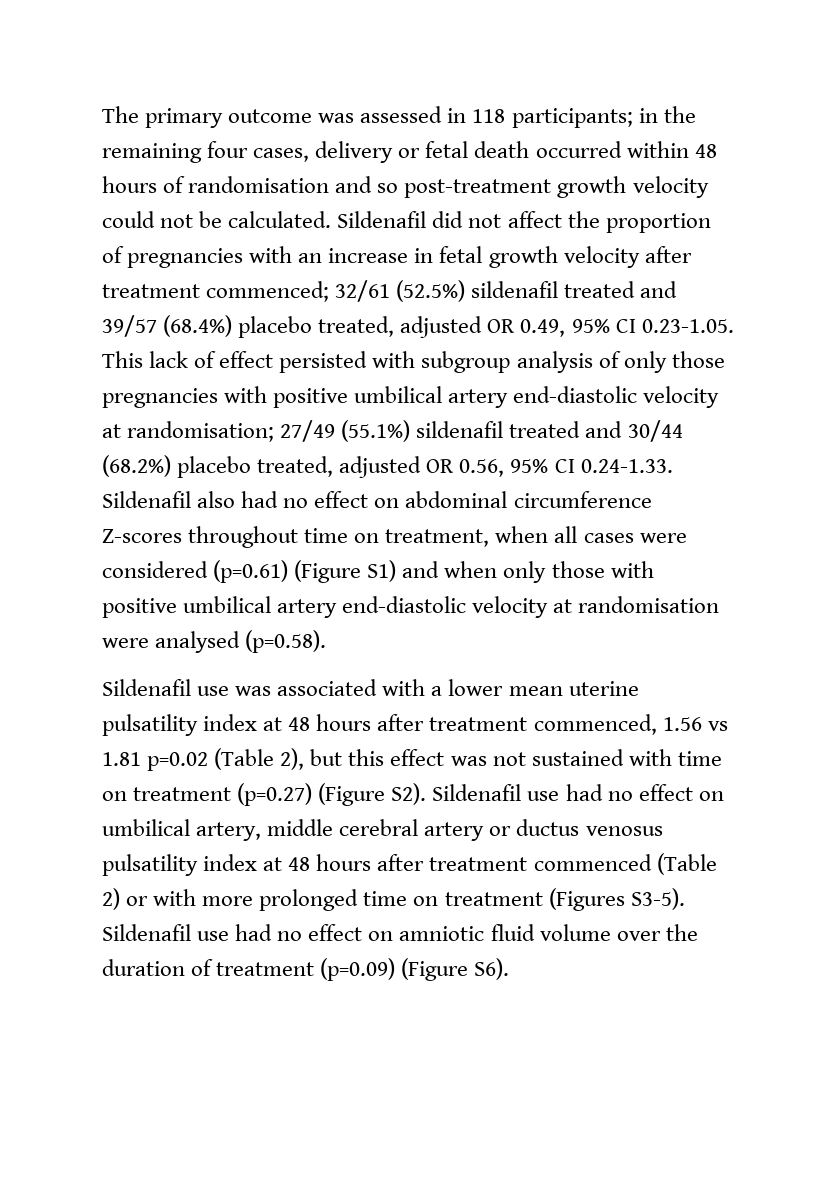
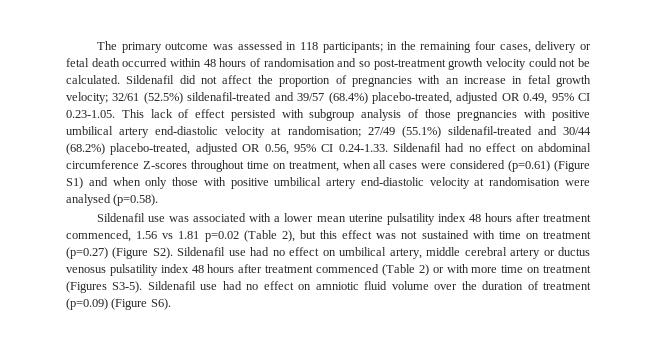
[563,246,692,268] [102,280,636,302] velocity after treatment commenced; 32/61 (52.5%) sildenafil treated -> [66,92,272,104] velocity; 32/61 (52.5%) sildenafil-treated
[238,316,395,338] placebo treated, -> [371,92,452,104] placebo-treated,
[623,351,667,373] only -> (419, 113) none
[416,421,581,438] sildenafil treated -> [447,126,532,135] sildenafil-treated
[177,456,334,478] placebo treated, -> [110,143,191,155] placebo-treated,
[197,491,236,508] also -> (442, 147) none
[263,717,283,731] at -> (466, 217) none
[263,857,283,871] at -> (189, 268) none
[259,889,359,911] prolonged -> (498, 270) none

